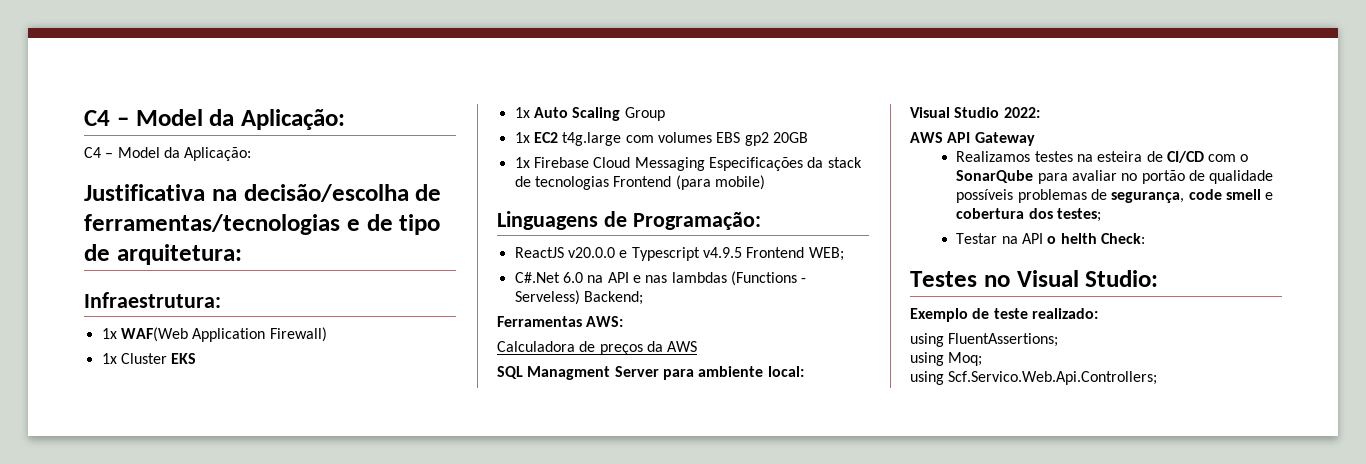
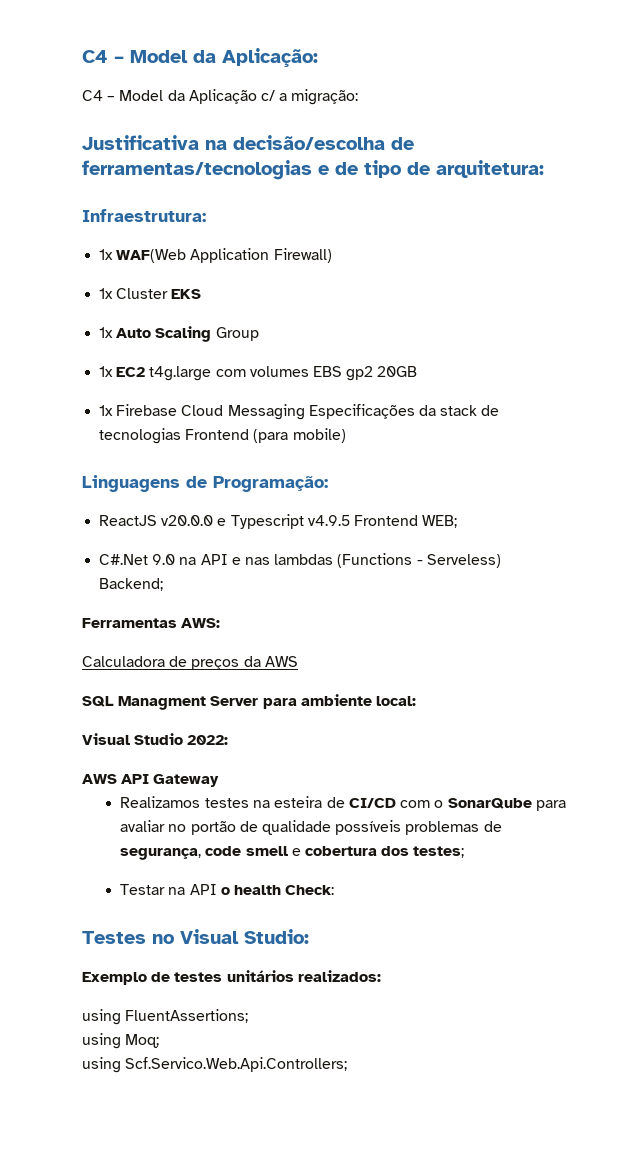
[184,147,252,161] Aplicação: -> [188,89,359,105] Aplicação c/ a migração:
[562,272,583,283] 6.0 -> [152,554,176,565] 9.0
[1060,233,1097,244] helth -> [234,885,282,895] health
[993,308,1098,319] teste realizado: -> [174,970,381,982] testes unitários realizados:

